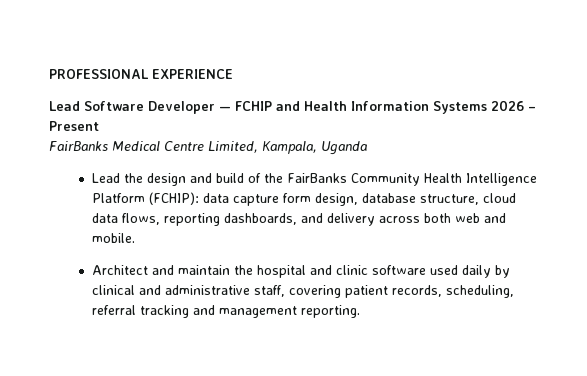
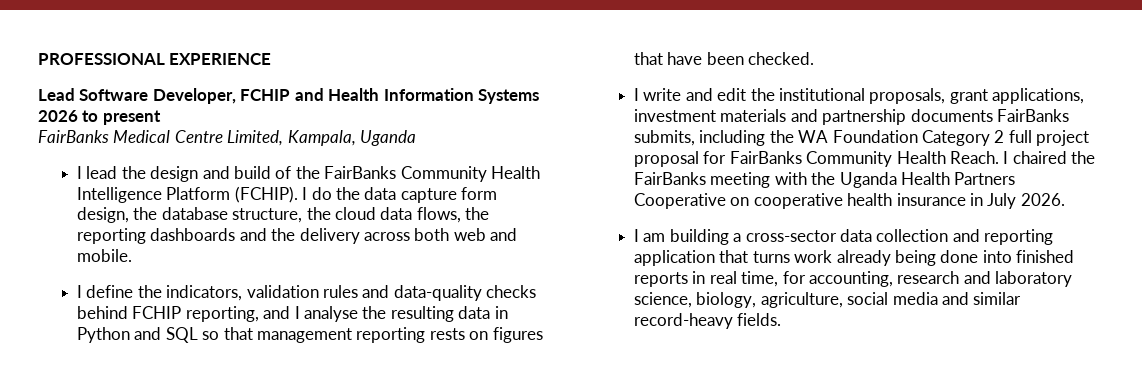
[148,101,231,114] Developer — -> [152,88,236,104] Developer,
[528,106,536,111] [49,121,99,131] – Present -> [82,110,161,125] to present
[92,173,121,183] Lead -> [76,166,118,179] I lead
[149,192,200,205] (FCHIP): -> [234,186,361,203] (FCHIP). I do the
(359, 199) none -> [133,207,158,220] the
(480, 199) none -> [306,207,331,220] the
[164,213,324,226] reporting dashboards, and -> [465,207,490,220] [76,228,296,244] the reporting dashboards and the
[92,265,511,278] [92,285,515,298] [92,305,361,318] Architect and maintain the hospital and clinic software used daily by clinical and administrative staff, covering patient records, scheduling, referral tracking and management reporting. -> [76,285,537,301] [76,306,508,322] [76,327,543,343] [633,52,815,65] [633,88,1085,104] [633,109,1070,125] [633,130,1090,146] [633,151,1096,167] [633,172,1016,188] [633,193,1065,209] [633,229,1054,245] [633,250,1075,266] [633,271,1073,287] [633,292,1022,308] [633,313,782,329] I define the indicators, validation rules and data-quality checks behind FCHIP reporting, and I analyse the resulting data in Python and SQL so that management reporting rests on figures that have been checked. // I write and edit the institutional proposals, grant applications, investment materials and partnership documents FairBanks submits, including the WA Foundation Category 2 full project proposal for FairBanks Community Health Reach. I chaired the FairBanks meeting with the Uganda Health Partners Cooperative on cooperative health insurance in July 2026. // I am building a cross-sector data collection and reporting application that turns work already being done into finished reports in real time, for accounting, research and laboratory science, biology, agriculture, social media and similar record-heavy fields.

